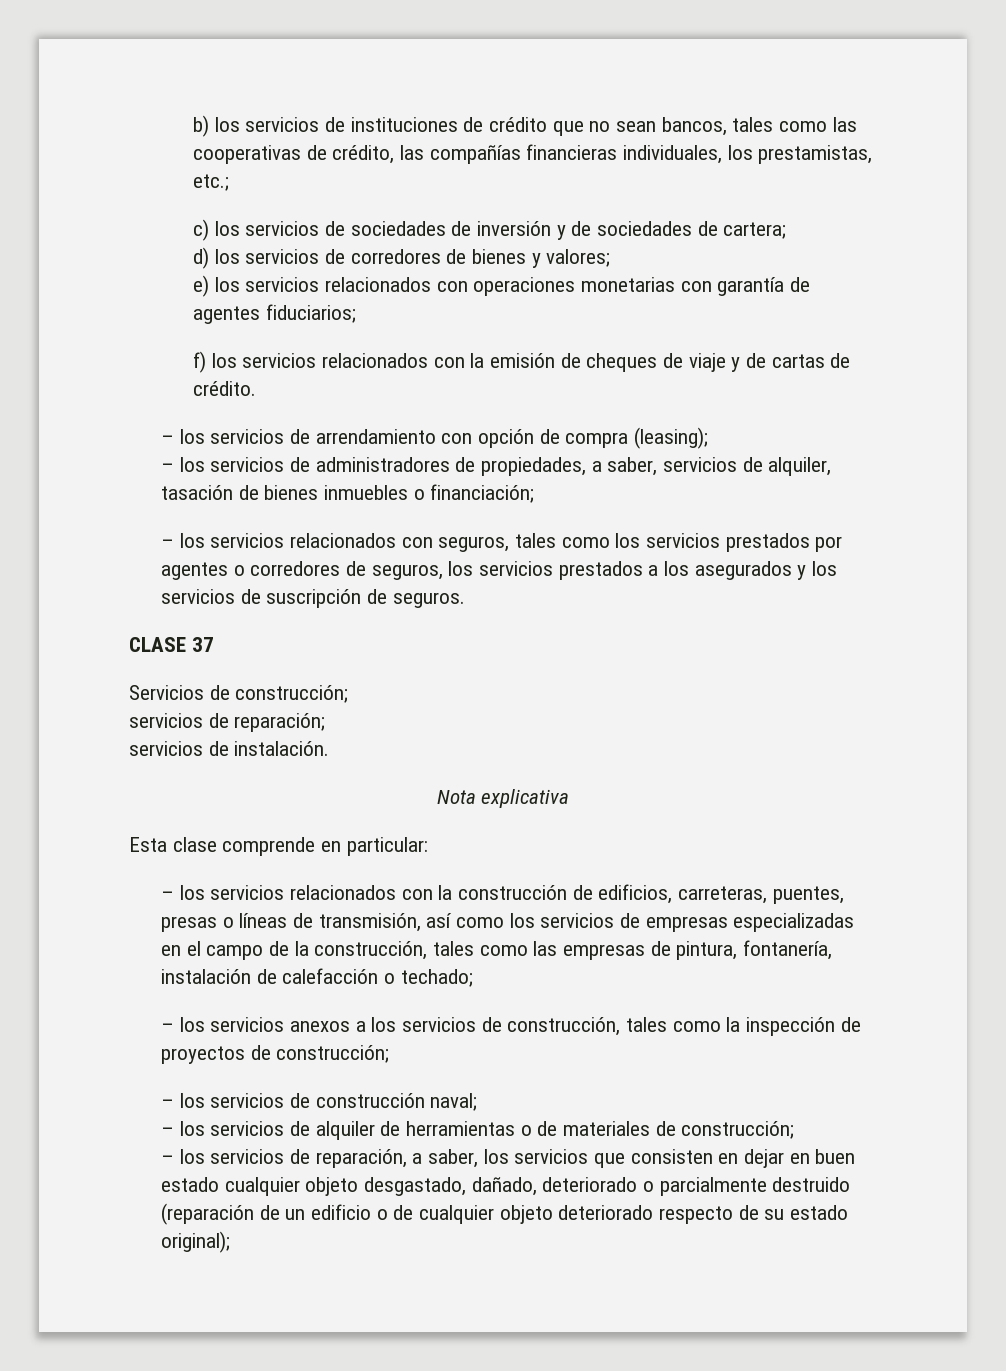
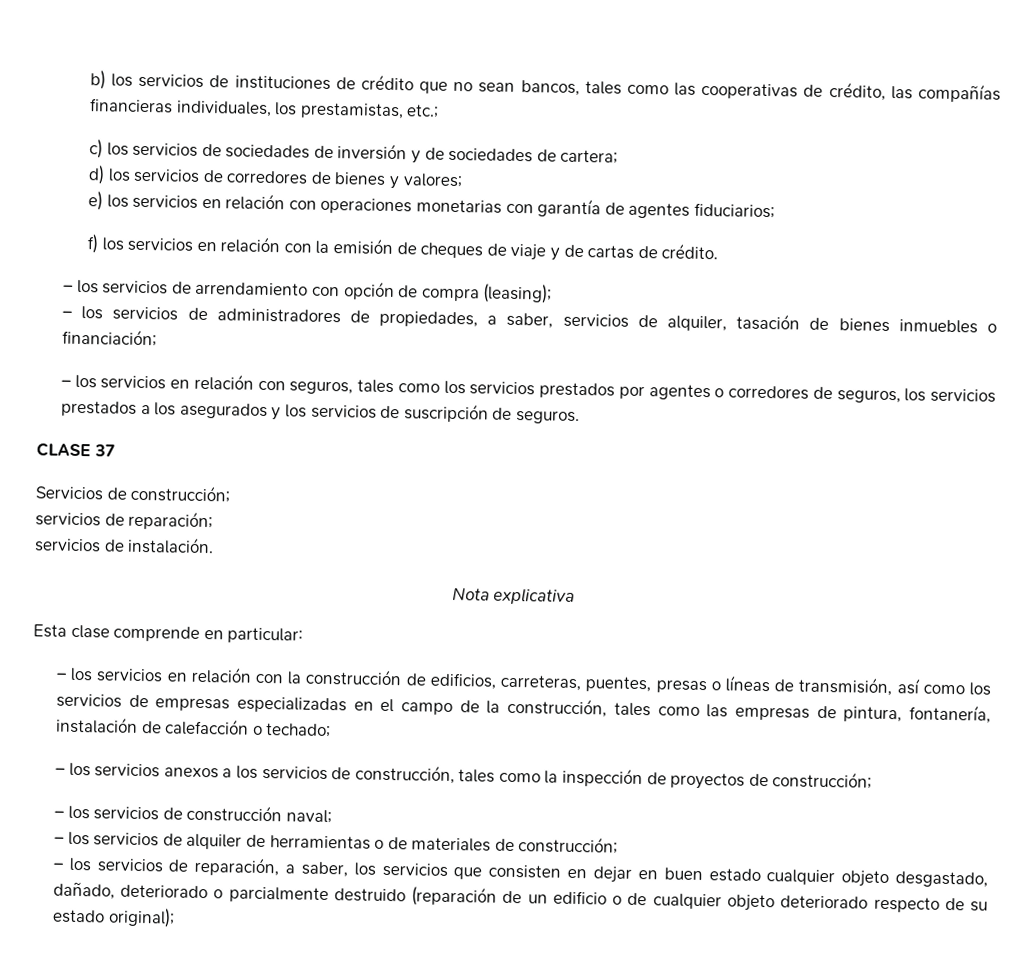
[324,277,431,292] relacionados -> [201,193,286,211] en relación
[321,353,428,368] relacionados -> [196,236,282,254] en relación
[289,533,396,548] relacionados -> [170,373,254,391] en relación
[289,885,396,900] relacionados -> [166,666,252,684] en relación

